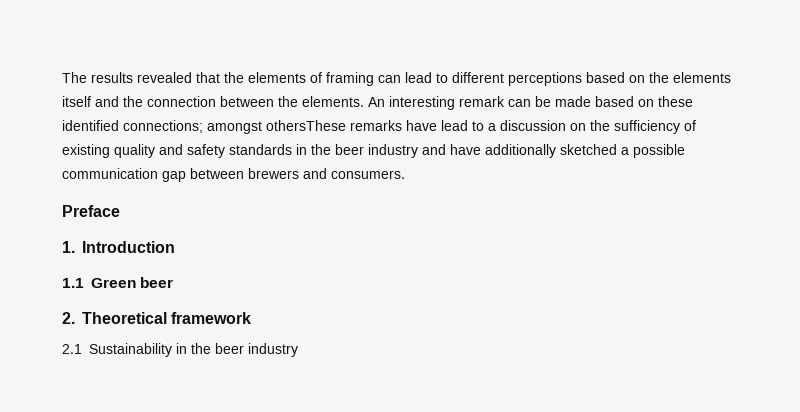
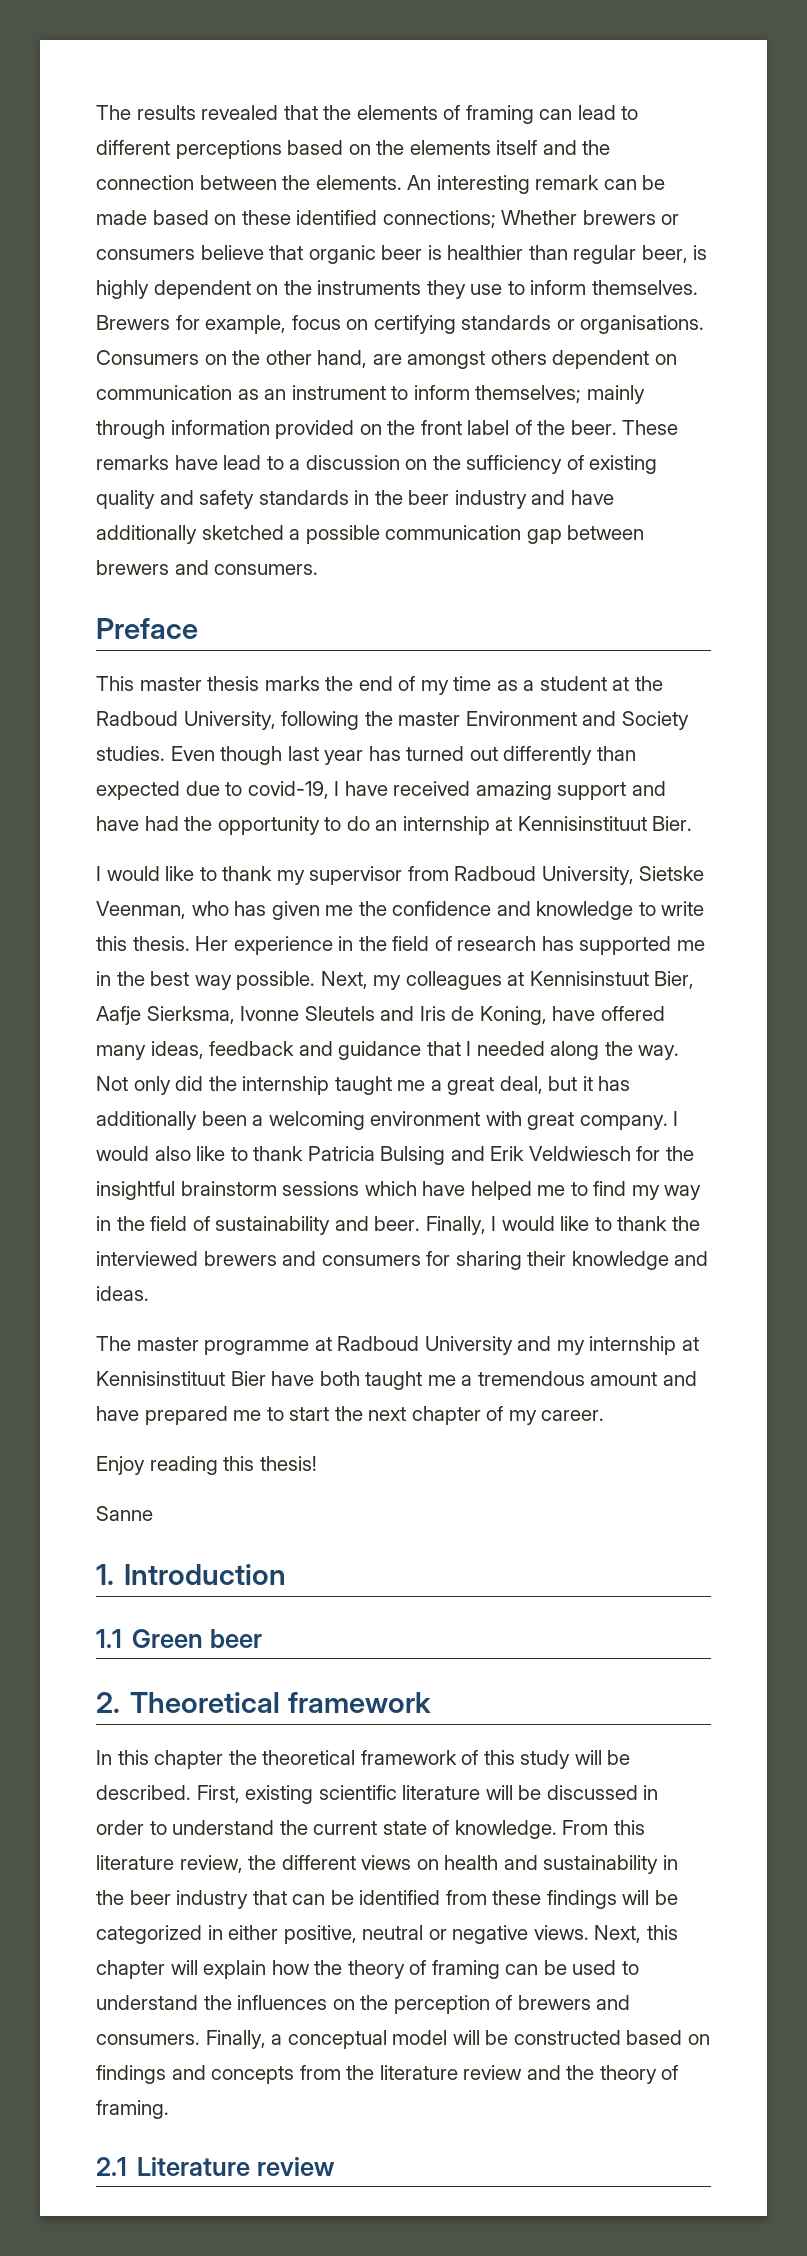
[207,120,346,134] amongst othersThese -> [501,210,680,225] [96,245,708,264] [96,280,698,299] [96,315,705,334] [96,350,677,369] [96,385,645,404] [96,420,679,439] Whether brewers or consumers believe that organic beer is healthier than regular beer, is highly dependent on the instruments they use to inform themselves. Brewers for example, focus on certifying standards or organisations. Consumers on the other hand, are amongst others dependent on communication as an instrument to inform themselves; mainly through information provided on the front label of the beer. These
(120, 211) none -> [96,676,663,695] [96,711,689,730] [96,746,636,765] [96,781,666,800] [96,816,693,835] [96,866,705,885] [96,901,705,920] [96,936,705,955] [96,971,695,990] [96,1006,665,1025] [96,1041,680,1060] [96,1076,631,1095] [96,1111,679,1130] [96,1146,694,1165] [96,1181,702,1200] [96,1216,700,1235] [96,1251,709,1270] [96,1286,149,1301] [96,1336,699,1355] [96,1371,697,1390] [96,1406,605,1425] [96,1456,317,1475] [96,1506,153,1521] // This master thesis marks the end of my time as a student at the Radboud University, following the master Environment and Society studies. Even though last year has turned out differently than expected due to covid-19, I have received amazing support and have had the opportunity to do an internship at Kennisinstituut Bier. // I would like to thank my supervisor from Radboud University, Sietske Veenman, who has given me the confidence and knowledge to write this thesis. Her experience in the field of research has supported me in the best way possible. Next, my colleagues at Kennisinstuut Bier, Aafje Sierksma, Ivonne Sleutels and Iris de Koning, have offered many ideas, feedback and guidance that I needed along the way. Not only did the internship taught me a great deal, but it has additionally been a welcoming environment with great company. I would also like to thank Patricia Bulsing and Erik Veldwiesch for the insightful brainstorm sessions which have helped me to find my way in the field of sustainability and beer. Finally, I would like to thank the interviewed brewers and consumers for sharing their knowledge and ideas. // The master programme at Radboud University and my internship at Kennisinstituut Bier have both taught me a tremendous amount and have prepared me to start the next chapter of my career. // Enjoy reading this thesis! // Sanne
[62,343,298,357] 2.1 Sustainability in the beer industry -> [96,1750,631,1769] [96,1785,659,1804] [96,1820,645,1839] [96,1855,678,1874] [96,1890,678,1909] [96,1925,678,1944] [96,1960,639,1979] [96,1995,631,2014] [96,2030,710,2049] [96,2065,679,2084] [96,2100,169,2119] [96,2157,336,2176] In this chapter the theoretical framework of this study will be described. First, existing scientific literature will be discussed in order to understand the current state of knowledge. From this literature review, the different views on health and sustainability in the beer industry that can be identified from these findings will be categorized in either positive, neutral or negative views. Next, this chapter will explain how the theory of framing can be used to understand the influences on the perception of brewers and consumers. Finally, a conceptual model will be constructed based on findings and concepts from the literature review and the theory of framing. // 2.1 Literature review

